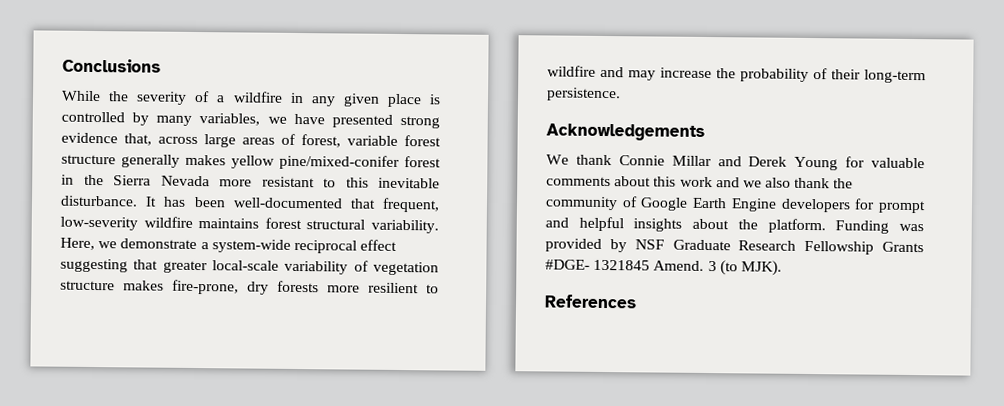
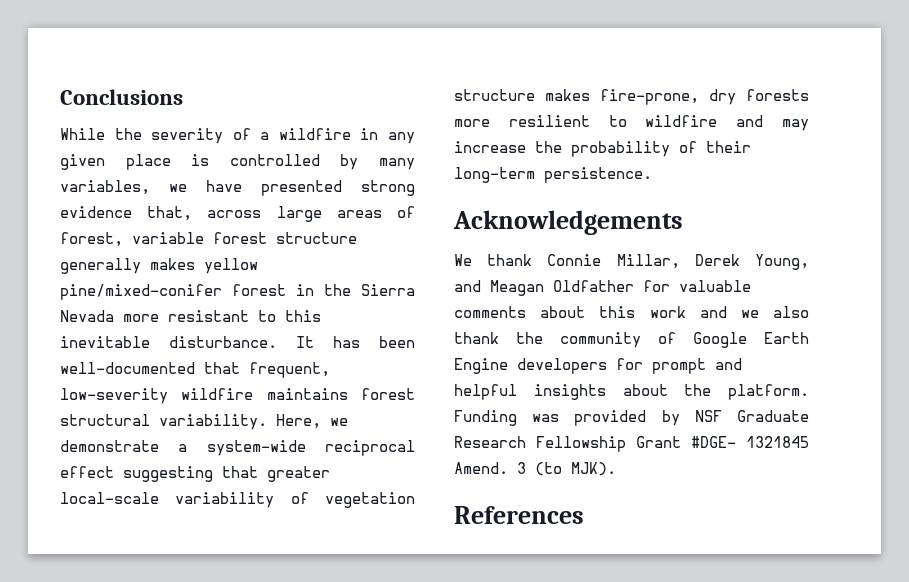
[671,155,839,171] Millar and Derek Young -> [616,254,809,270] [454,280,634,296] Millar, Derek Young, and Meagan Oldfather
[882,241,924,253] Grants -> [636,436,681,448] Grant

